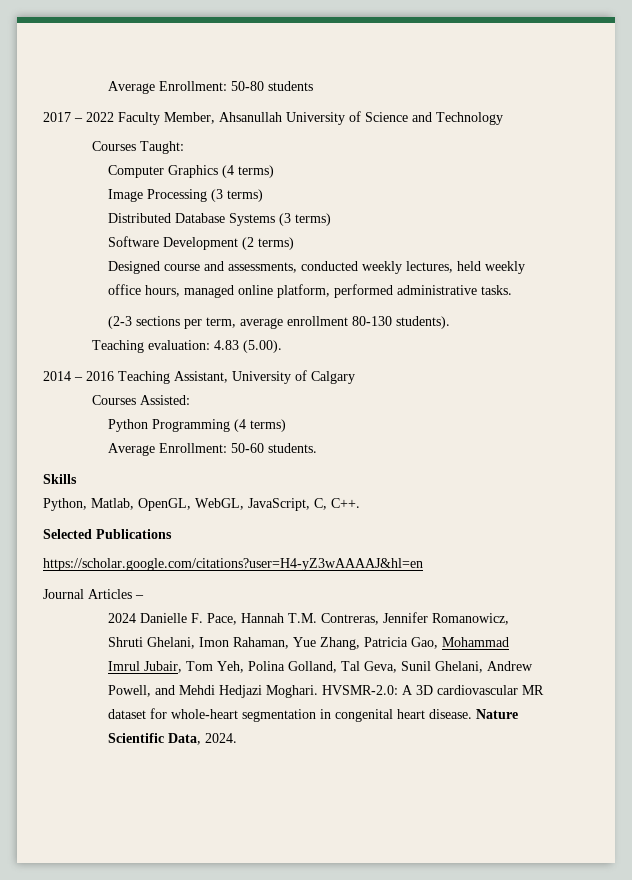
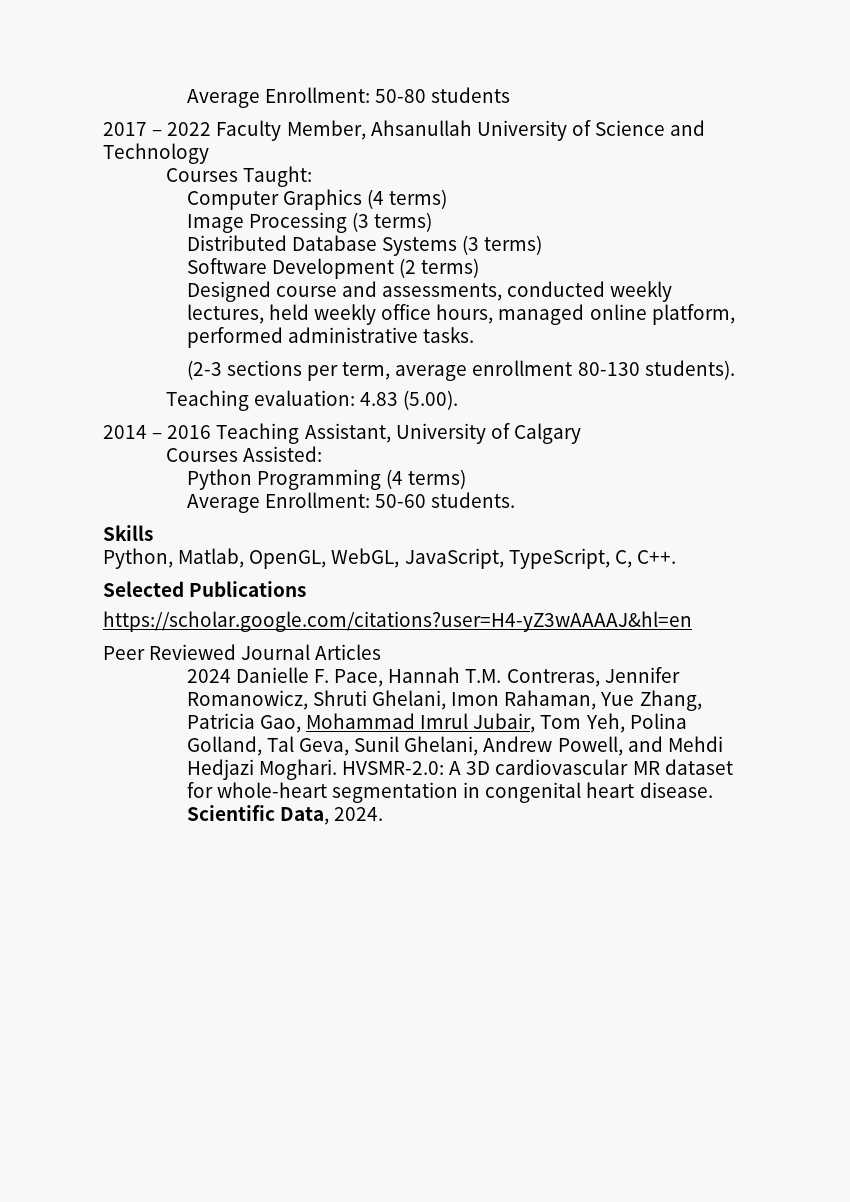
(310, 504) none -> [508,548,610,569] TypeScript,
(423, 564) none -> [103,644,237,660] Peer Reviewed
[135,595,144,599] – -> (382, 652) none
[475,709,518,719] Nature -> (713, 790) none

